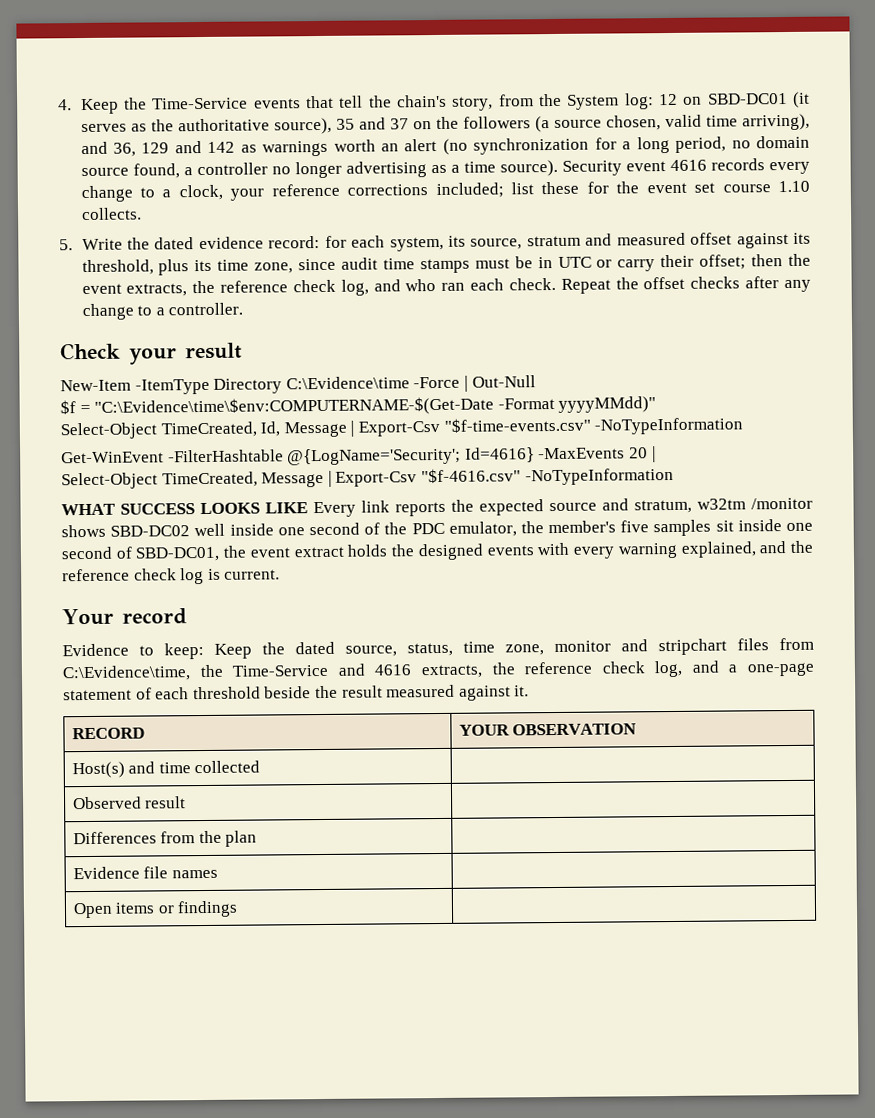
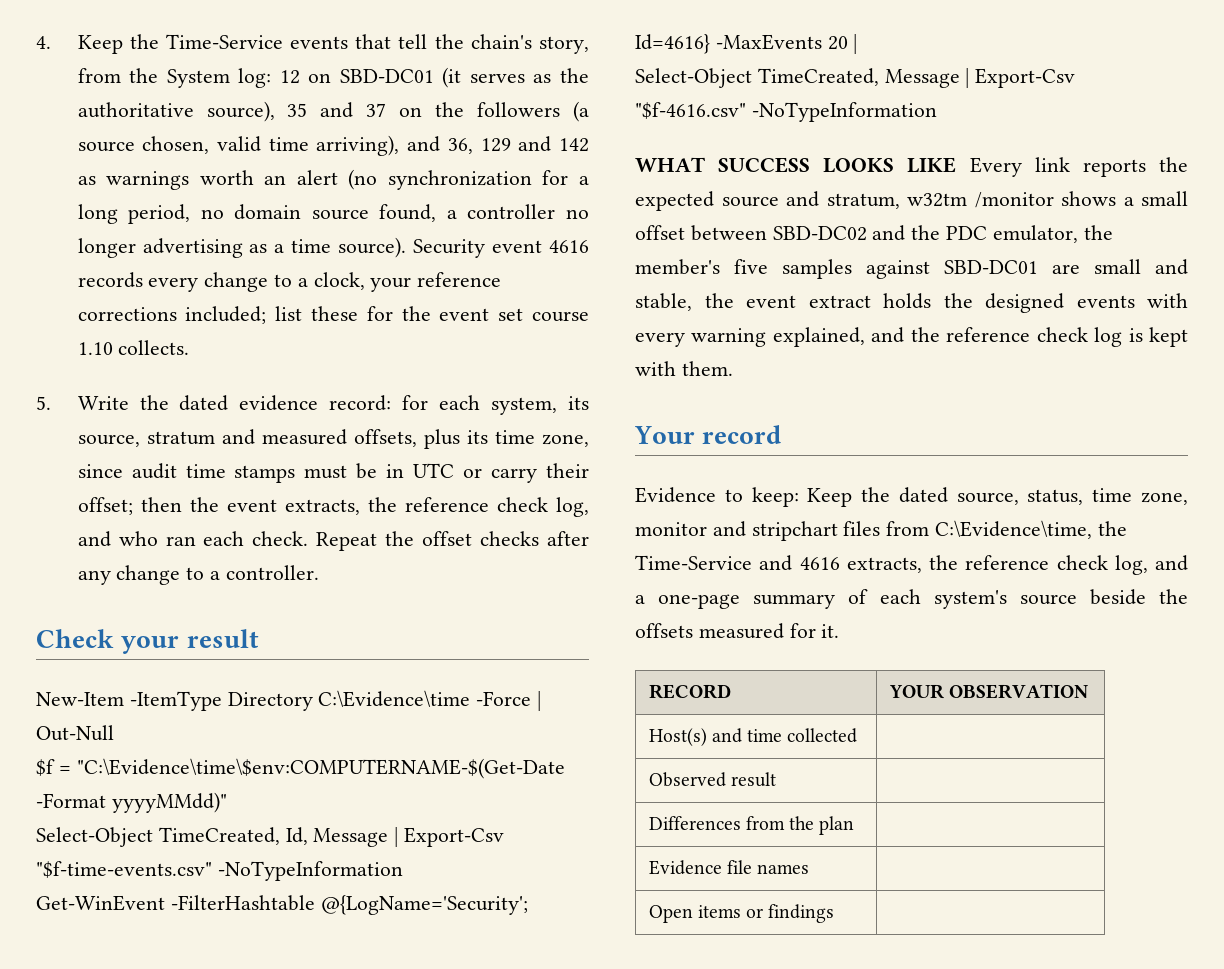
[690,232,811,249] [81,259,154,276] offset against its threshold, -> [353,429,417,447] offsets,
[110,522,381,537] SBD-DC02 well inside one second of -> [1123,191,1188,206] [635,225,906,241] a small offset between SBD-DC02 and
[715,519,813,532] [61,546,221,562] sit inside one second of SBD-DC01, -> [866,259,1188,279] [635,293,692,311] against SBD-DC01 are small and stable,
[224,569,281,580] current. -> [1149,327,1188,347] [635,361,733,376] kept with them.
[63,689,132,701] statement -> [753,594,836,609] summary
[192,684,511,701] threshold beside the result measured against -> [933,589,1188,609] [635,623,816,639] system's source beside the offsets measured for

